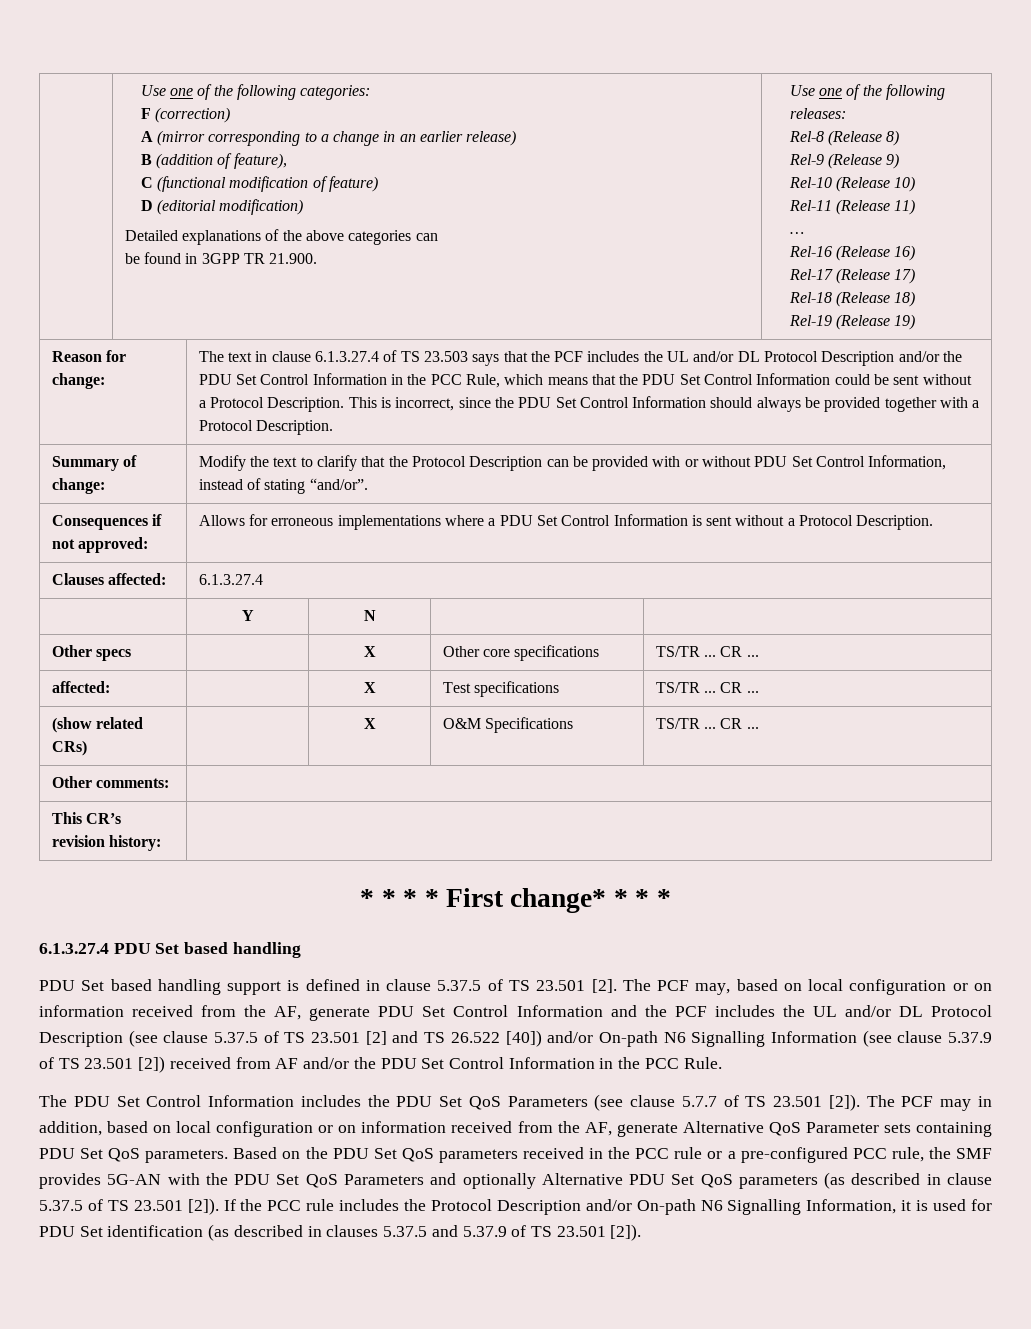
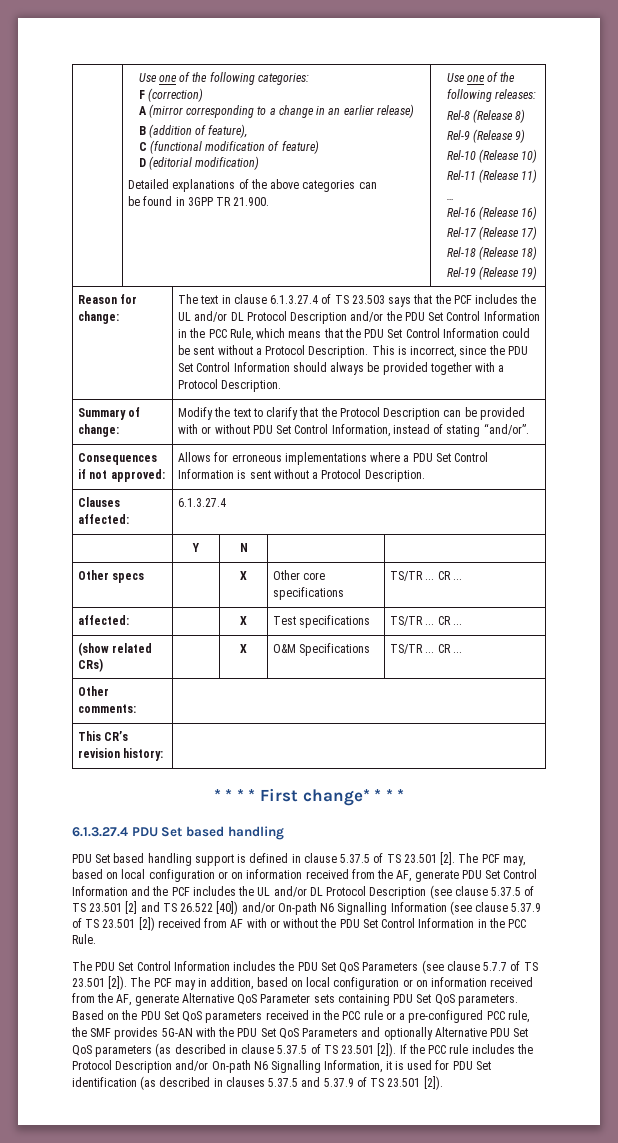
[303,1057,350,1069] and/or -> [246,918,319,928] with or without

